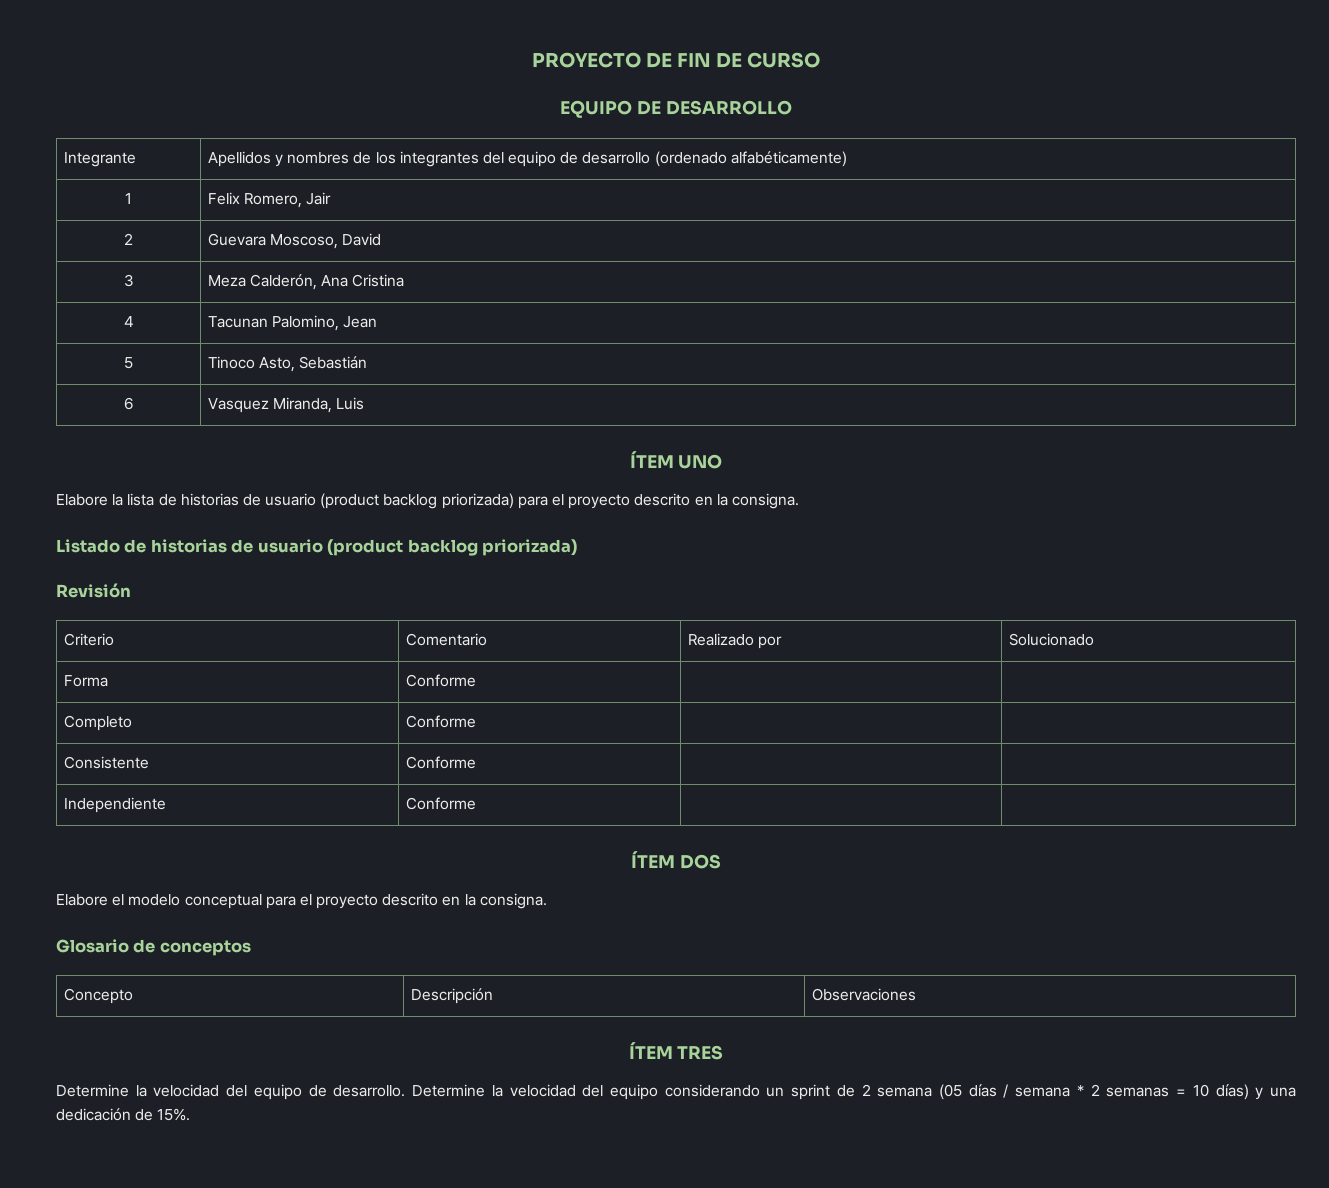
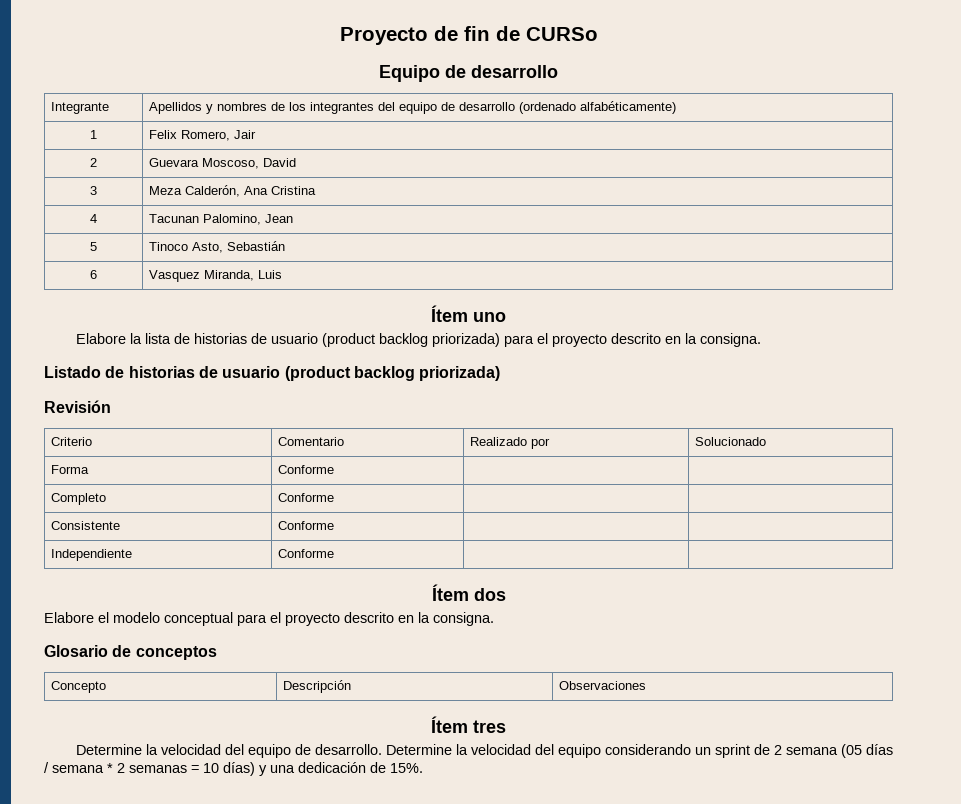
[531,52,821,68] [560,100,792,118] PROYECTO DE FIN DE CURSO // EQUIPO DE DESARROLLO -> [339,26,598,45] [379,65,558,82] Proyecto de fin de CURSo // Equipo de desarrollo
[629,451,723,469] ÍTEM UNO -> [431,305,506,322] Ítem uno
[631,851,721,869] ÍTEM DOS -> [431,584,506,601] Ítem dos
[628,1042,724,1060] ÍTEM TRES -> [431,716,506,733] Ítem tres

